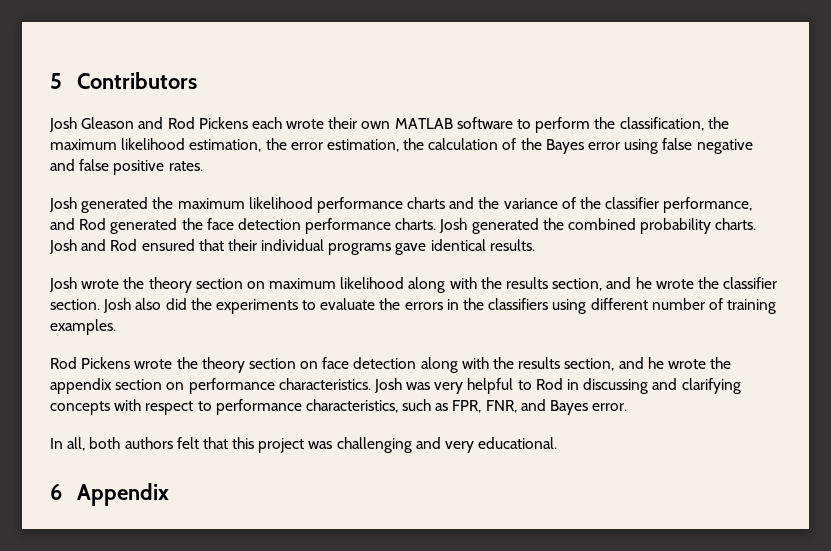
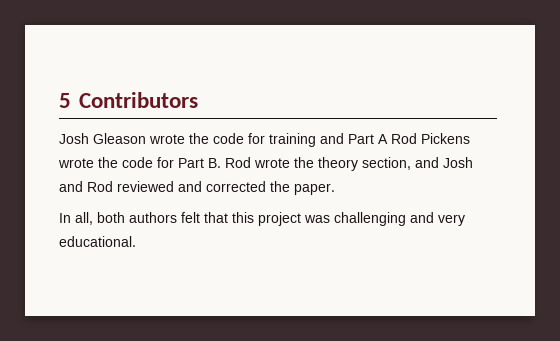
[138,117,729,133] [50,138,753,154] [50,159,203,175] [49,197,753,213] [50,218,757,234] [49,239,535,255] [49,277,778,293] [50,298,777,314] [50,319,116,335] [50,357,732,373] [50,378,741,394] [50,399,628,415] and Rod Pickens each wrote their own MATLAB software to perform the classification, the maximum likelihood estimation, the error estimation, the calculation of the Bayes error using false negative and false positive rates. // Josh generated the maximum likelihood performance charts and the variance of the classifier performance, and Rod generated the face detection performance charts. Josh generated the combined probability charts. Josh and Rod ensured that their individual programs gave identical results. // Josh wrote the theory section on maximum likelihood along with the results section, and he wrote the classifier section. Josh also did the experiments to evaluate the errors in the classifiers using different number of training examples. // Rod Pickens wrote the theory section on face detection along with the results section, and he wrote the appendix section on performance characteristics. Josh was very helpful to Rod in discussing and clarifying concepts with respect to performance characteristics, such as FPR, FNR, and Bayes error. -> [149,133,470,147] [58,157,473,171] [59,181,335,195] wrote the code for training and Part A Rod Pickens wrote the code for Part B. Rod wrote the theory section, and Josh and Rod reviewed and corrected the paper.
[50,483,169,506] // 6 Appendix -> (136, 241) none

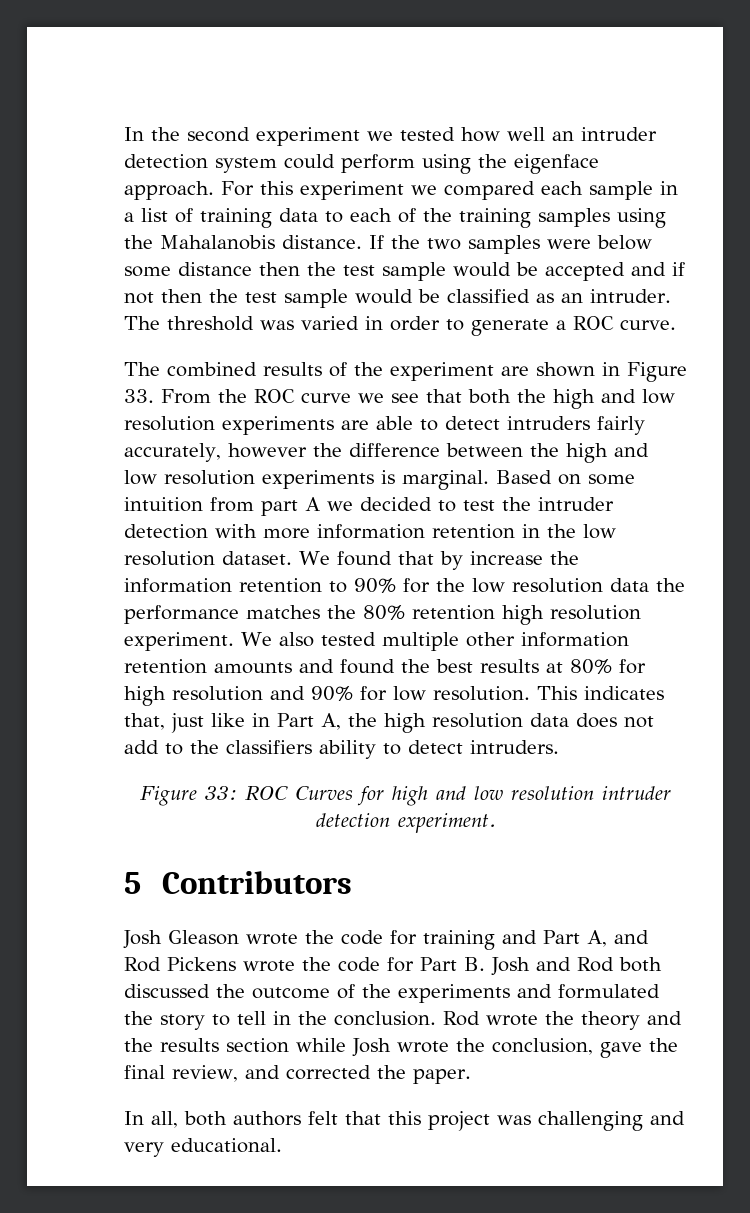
(59, 100) none -> [124,127,657,146] [124,154,599,174] [124,181,678,200] [124,208,666,228] [124,235,652,254] [124,262,685,281] [124,289,671,308] [124,316,676,336] [124,362,687,382] [124,389,675,409] [124,416,645,435] [124,443,649,463] [124,470,635,490] [124,497,614,516] [124,524,616,539] [124,551,579,570] [124,578,685,593] [124,605,641,625] [124,632,629,651] [124,659,646,674] [124,686,664,706] [124,713,654,733] [124,740,559,759] [140,786,671,806] [315,813,496,833] In the second experiment we tested how well an intruder detection system could perform using the eigenface approach. For this experiment we compared each sample in a list of training data to each of the training samples using the Mahalanobis distance. If the two samples were below some distance then the test sample would be accepted and if not then the test sample would be classified as an intruder. The threshold was varied in order to generate a ROC curve. // The combined results of the experiment are shown in Figure 33. From the ROC curve we see that both the high and low resolution experiments are able to detect intruders fairly accurately, however the difference between the high and low resolution experiments is marginal. Based on some intuition from part A we decided to test the intruder detection with more information retention in the low resolution dataset. We found that by increase the information retention to 90% for the low resolution data the performance matches the 80% retention high resolution experiment. We also tested multiple other information retention amounts and found the best results at 80% for high resolution and 90% for low resolution. This indicates that, just like in Part A, the high resolution data does not add to the classifiers ability to detect intruders. // Figure 33: ROC Curves for high and low resolution intruder detection experiment. //
[378,134,388,144] A -> [586,930,649,947] A, and
[225,157,473,171] [59,181,174,192] Rod wrote the theory section, and Josh and Rod reviewed -> [490,957,662,976] [124,984,660,1003] [124,1011,682,1030] [124,1038,678,1058] [124,1065,238,1082] Josh and Rod both discussed the outcome of the experiments and formulated the story to tell in the conclusion. Rod wrote the theory and the results section while Josh wrote the conclusion, gave the final review,

